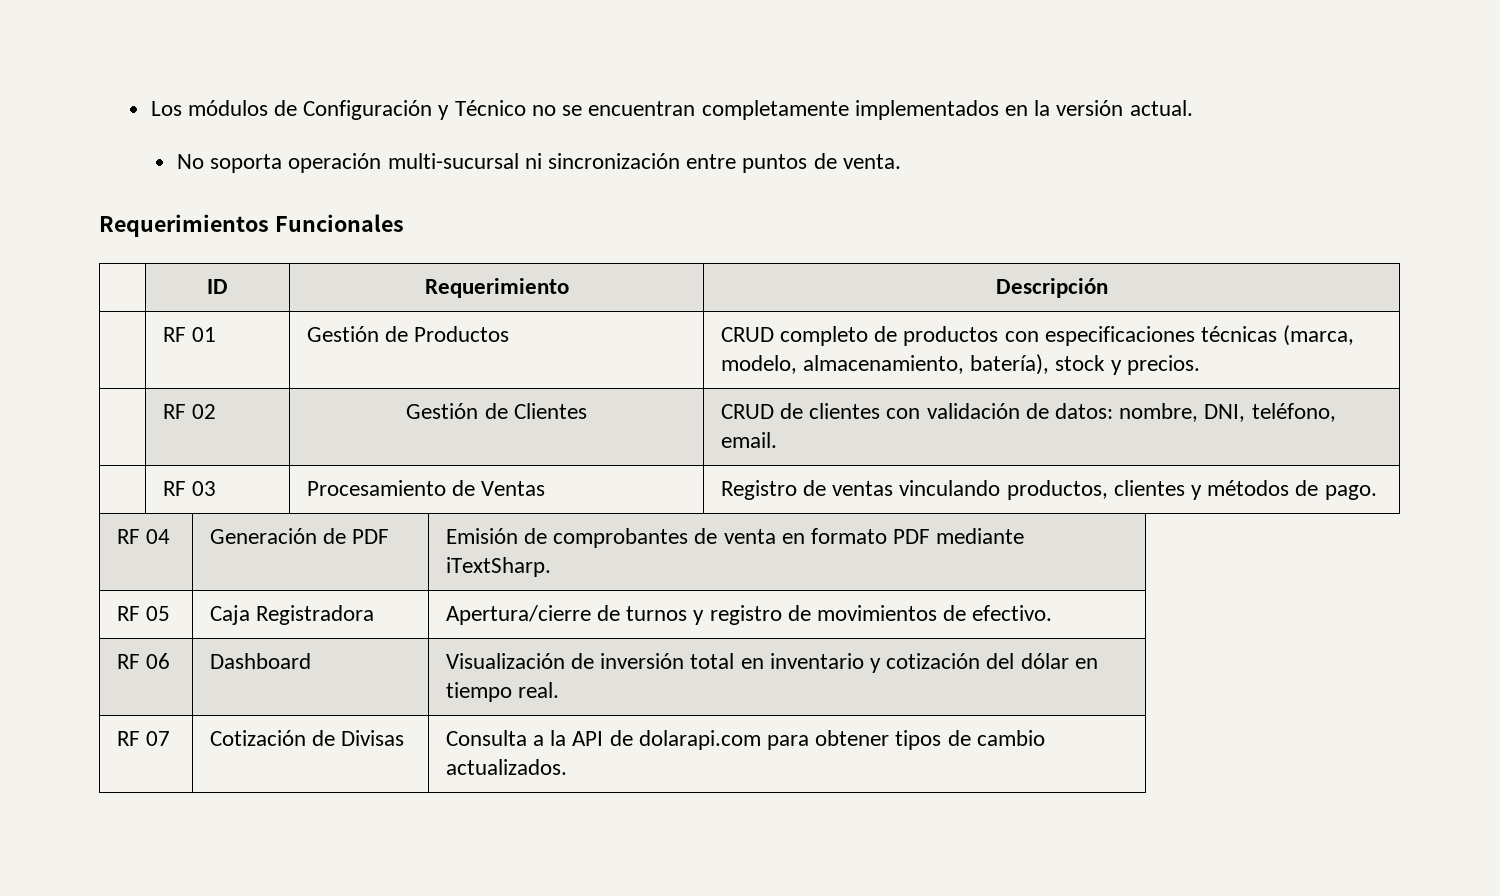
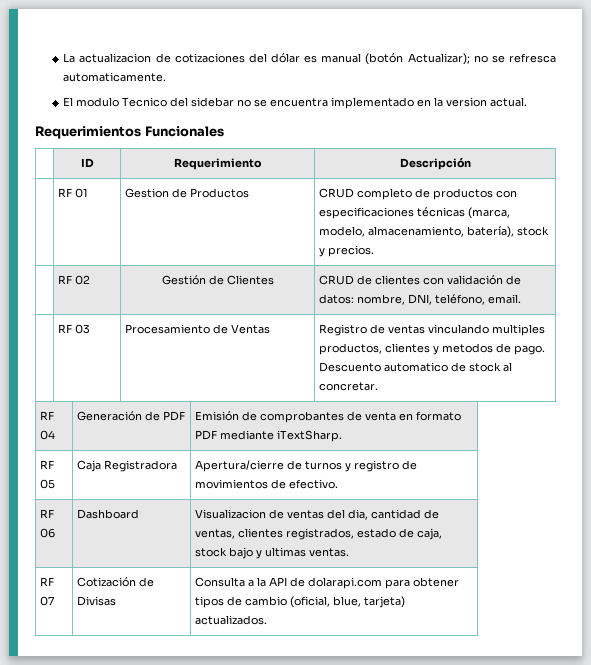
[150,100,999,120] Los módulos de Configuración y Técnico no se encuentran completamente implementados -> [63,53,557,65] [63,72,167,82] [63,97,415,109] La actualizacion de cotizaciones del dólar es manual (botón Actualizar); no se refresca automaticamente. // El modulo Tecnico del sidebar no se encuentra implementado
[1056,100,1124,116] versión -> [446,97,488,107] version
[176,153,901,173] // No soporta operación multi-sucursal ni sincronización entre puntos de venta. -> (528, 102) none
[306,326,379,342] Gestión -> [125,188,170,198] Gestion
(1001, 488) none -> [492,324,546,336] multiples
[1207,480,1290,496] métodos -> [442,343,494,353] metodos
(1377, 492) none -> [319,362,513,372] [319,382,379,391] Descuento automatico de stock al concretar.
[445,653,1098,673] [445,682,559,702] Visualización de inversión total en inventario y cotización del dólar en tiempo real. -> [195,509,440,520] [195,528,443,540] [195,547,350,559] Visualizacion de ventas del dia, cantidad de ventas, clientes registrados, estado de caja, stock bajo y ultimas ventas.
(1045, 738) none -> [290,596,406,608] (oficial, blue, tarjeta)

